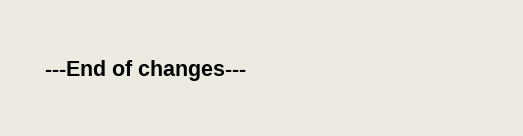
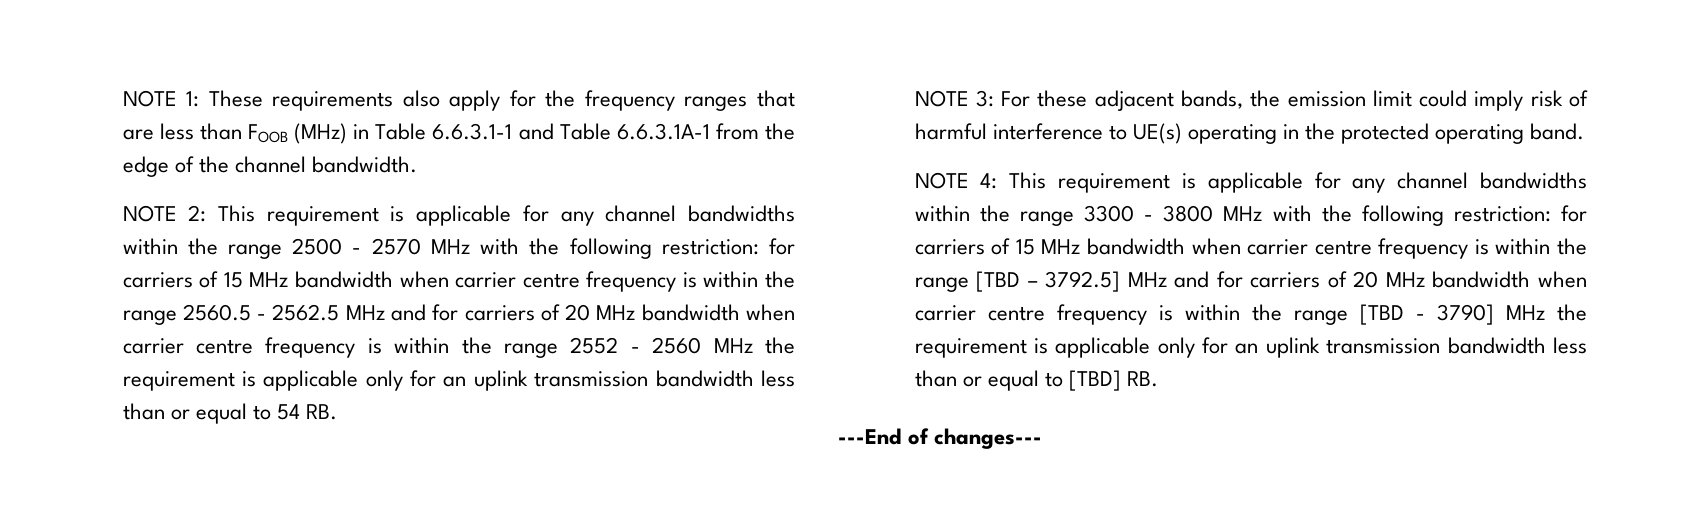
(45, 68) none -> [122,90,795,111] [122,123,795,144] [122,156,417,177] [122,205,795,226] [122,238,795,259] [122,271,795,292] [122,304,795,325] [122,337,795,358] [122,370,795,391] [122,403,337,424] [914,90,1588,111] [914,123,1585,144] [914,172,1587,193] [914,205,1587,226] [914,238,1587,259] [914,271,1587,292] [914,304,1587,325] [914,337,1587,358] [914,370,1158,391] NOTE 1: These requirements also apply for the frequency ranges that are less than FOOB (MHz) in Table 6.6.3.1-1 and Table 6.6.3.1A-1 from the edge of the channel bandwidth. // NOTE 2: This requirement is applicable for any channel bandwidths within the range 2500 - 2570 MHz with the following restriction: for carriers of 15 MHz bandwidth when carrier centre frequency is within the range 2560.5 - 2562.5 MHz and for carriers of 20 MHz bandwidth when carrier centre frequency is within the range 2552 - 2560 MHz the requirement is applicable only for an uplink transmission bandwidth less than or equal to 54 RB. // NOTE 3: For these adjacent bands, the emission limit could imply risk of harmful interference to UE(s) operating in the protected operating band. // NOTE 4: This requirement is applicable for any channel bandwidths within the range 3300 - 3800 MHz with the following restriction: for carriers of 15 MHz bandwidth when carrier centre frequency is within the range [TBD – 3792.5] MHz and for carriers of 20 MHz bandwidth when carrier centre frequency is within the range [TBD - 3790] MHz the requirement is applicable only for an uplink transmission bandwidth less than or equal to [TBD] RB. //

